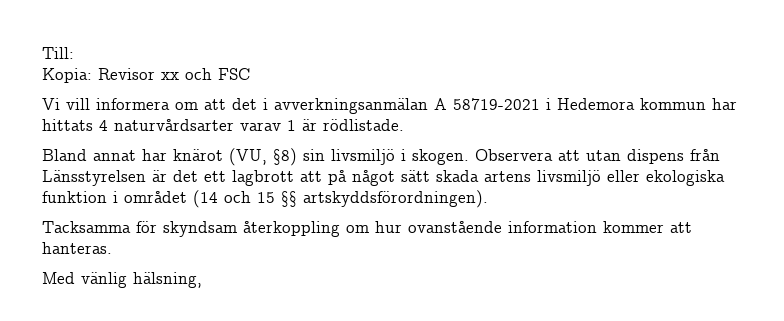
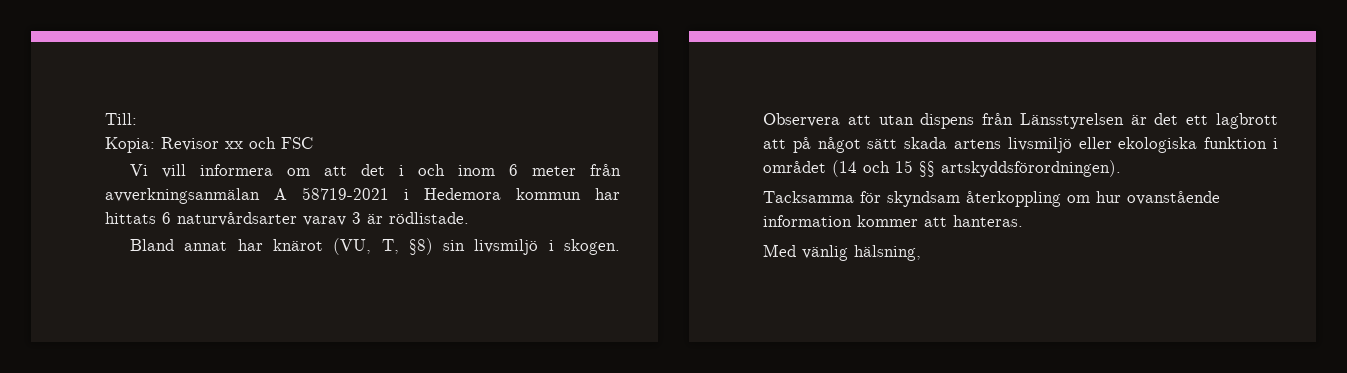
(268, 104) none -> [417,164,621,176] och inom 6 meter från
[99,120,108,131] 4 -> [162,212,171,224] 6
[287,120,296,131] 1 -> [352,212,361,224] 3
(267, 157) none -> [381,239,399,254] T,

